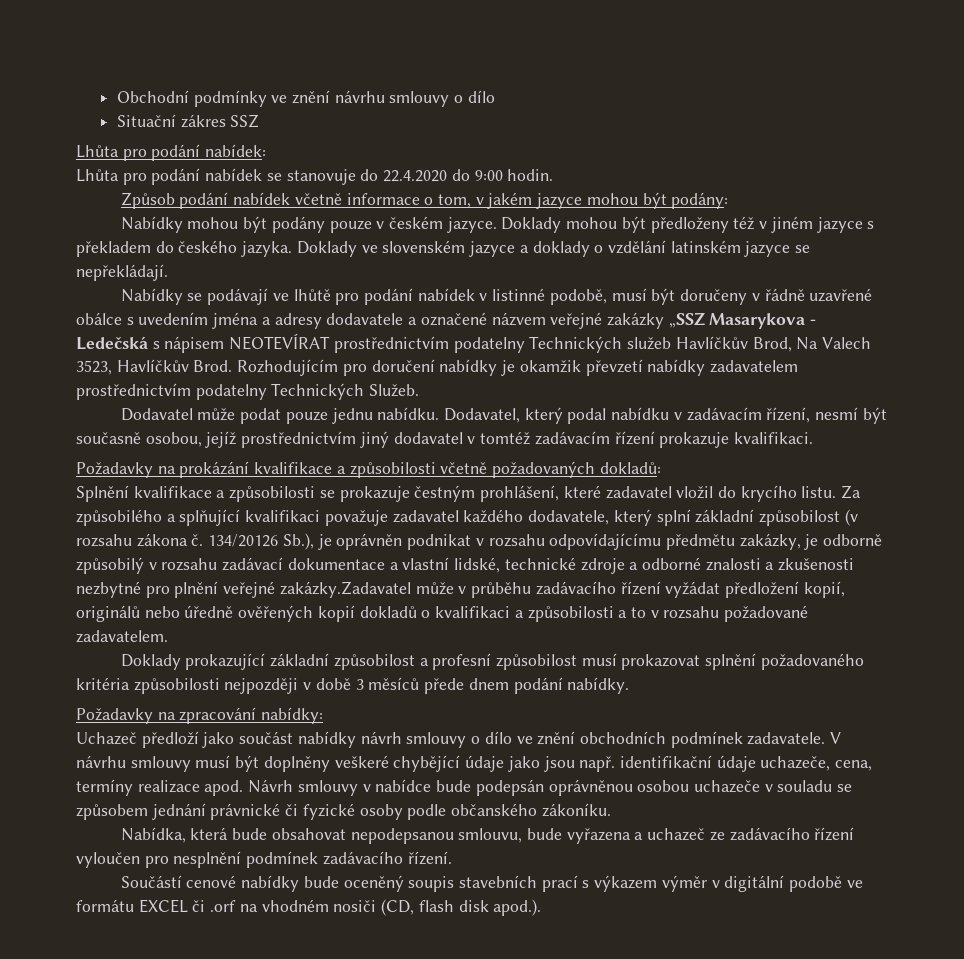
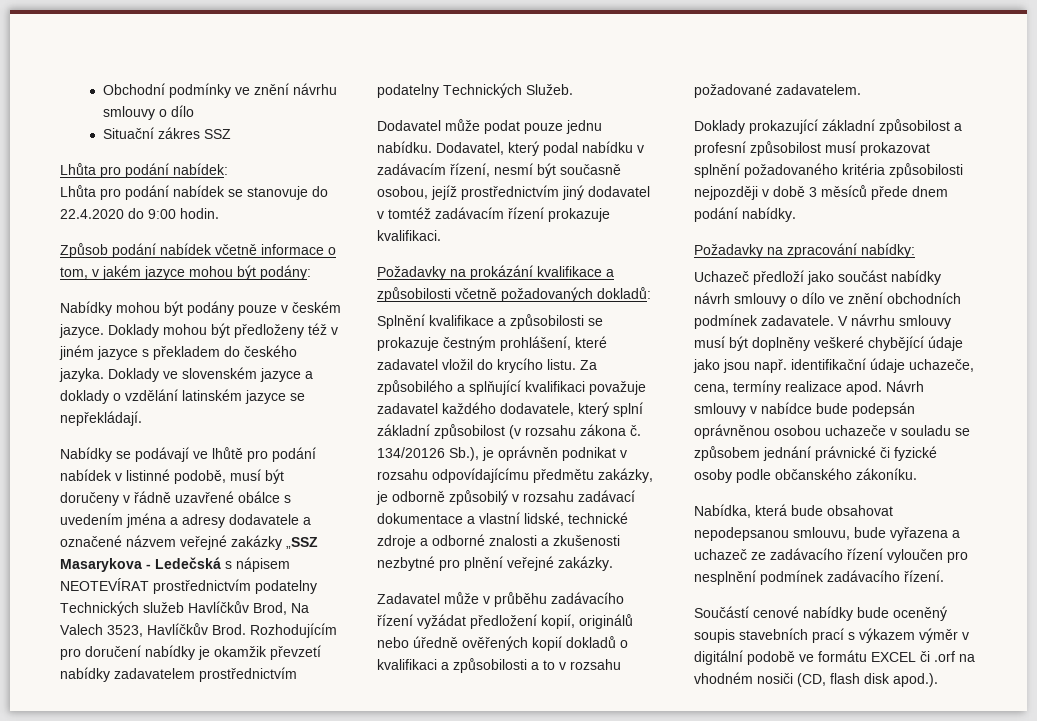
[279,581,411,598] zakázky.Zadavatel -> [558,556,613,571] [377,593,440,604] zakázky. // Zadavatel

